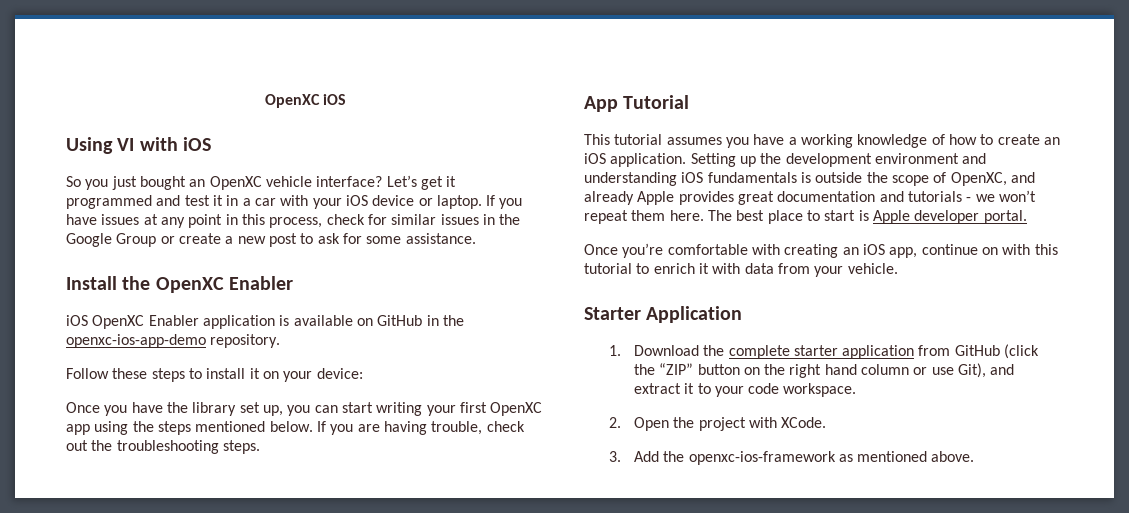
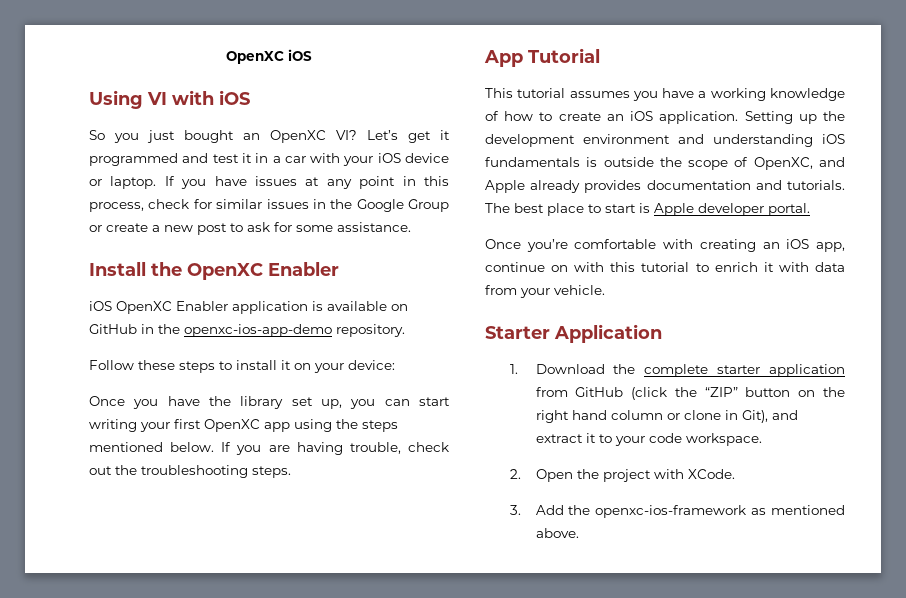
[265,176,383,187] vehicle interface? -> [336,130,357,140] VI?
[584,190,1036,205] [584,210,704,224] already Apple provides great documentation and tutorials - we won’t repeat them here. -> [485,180,845,193] Apple already provides documentation and tutorials.
[931,367,954,375] use -> [683,410,738,420] clone in

